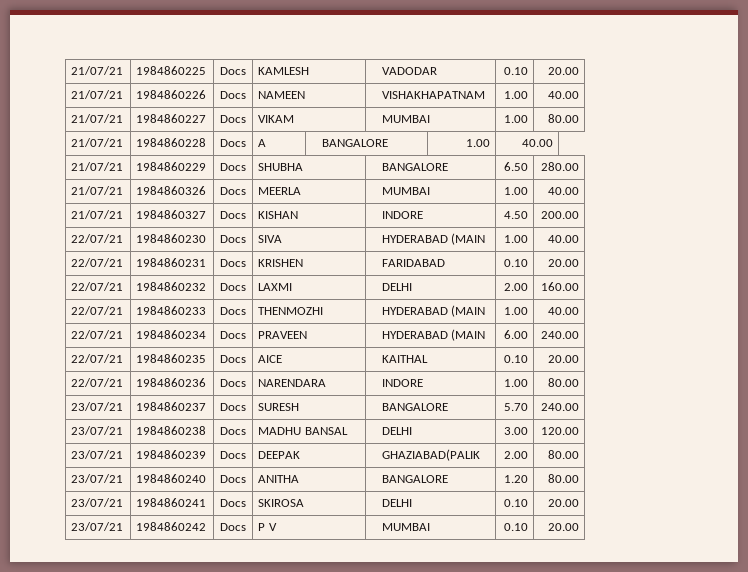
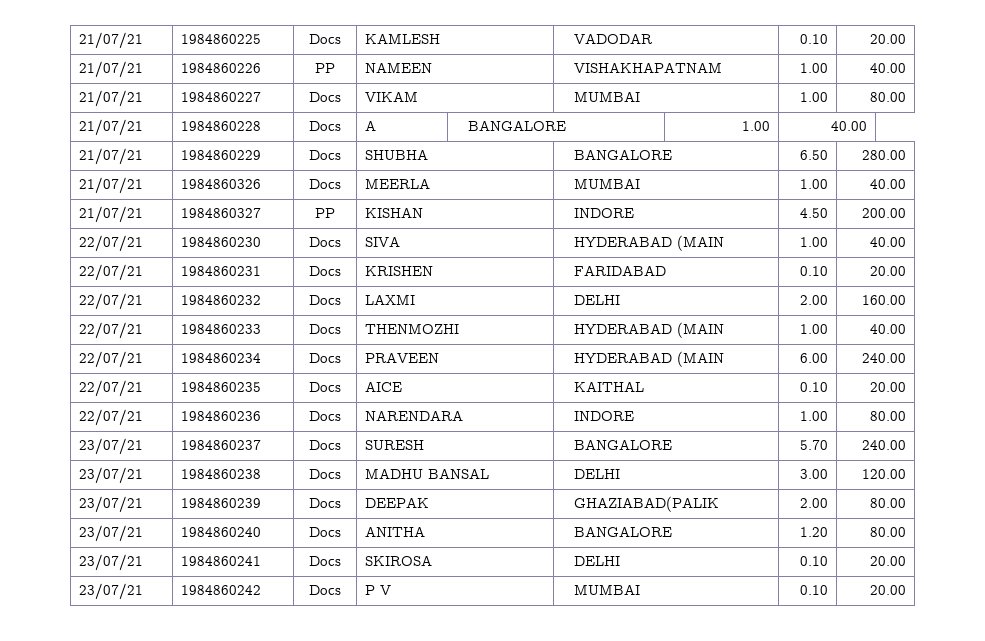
[220,91,246,99] Docs -> [315,63,335,73] PP
[220,211,246,219] Docs -> [315,208,335,218] PP

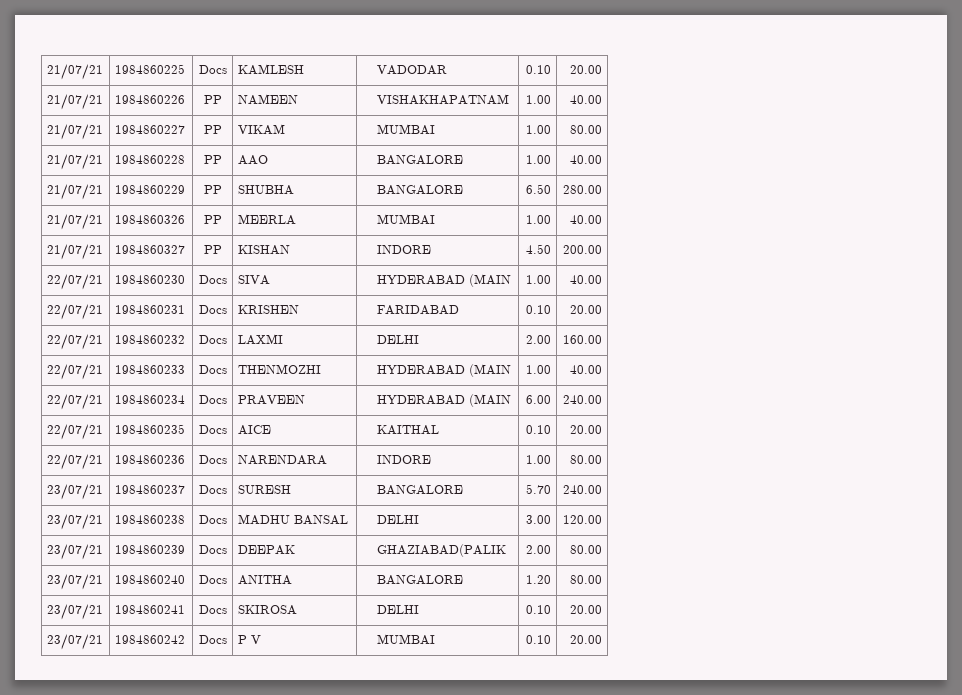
[309,92,341,102] Docs -> [203,125,222,134] PP
[309,121,341,131] [365,120,377,131] Docs | A -> [203,155,222,164] [237,155,268,165] PP | AAO
[309,150,341,160] Docs -> [203,185,222,194] PP
[309,179,341,189] Docs -> [203,215,222,224] PP

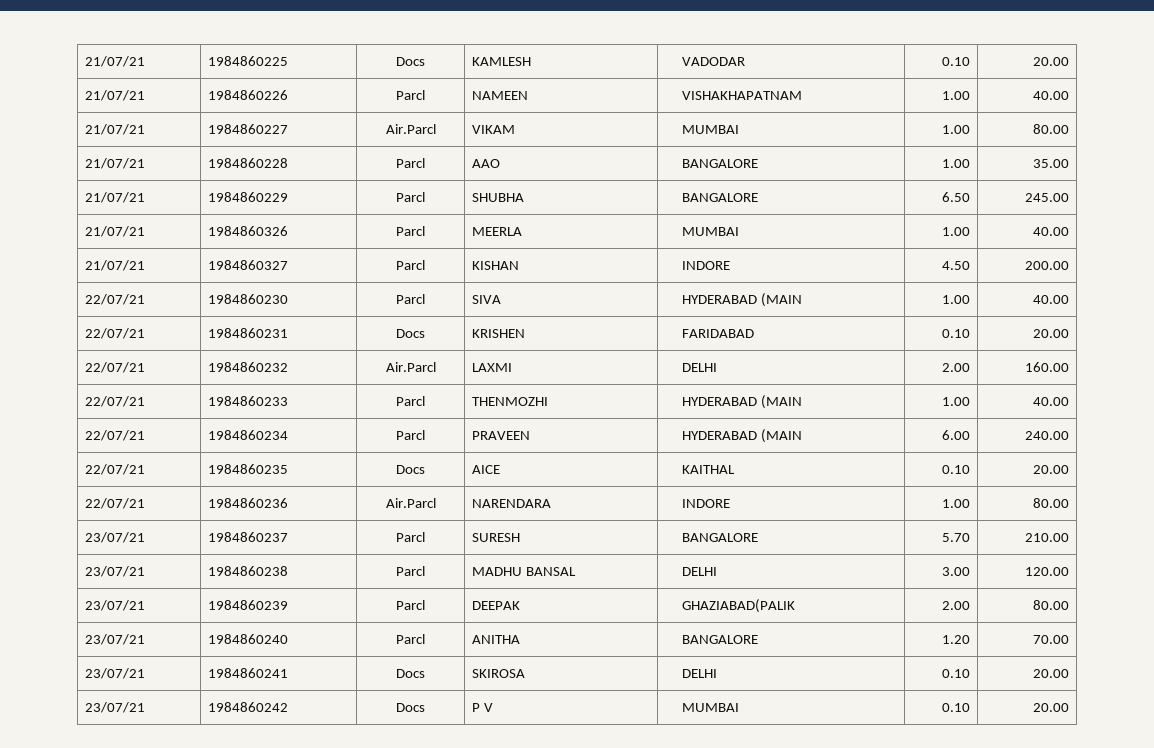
[203,95,222,104] PP -> [396,90,425,100] Parcl
[203,125,222,134] PP -> [385,124,436,134] Air.Parcl
[203,155,222,164] PP -> [396,158,425,168] Parcl
[570,155,603,164] 40.00 -> [1032,159,1069,168] 35.00
[203,185,222,194] PP -> [396,192,425,202] Parcl
[563,185,603,194] 280.00 -> [1024,193,1069,202] 245.00
[203,215,222,224] PP -> [396,226,425,236] Parcl
[203,245,222,254] PP -> [396,260,425,270] Parcl
[198,275,227,284] Docs -> [396,294,425,304] Parcl
[198,335,227,344] Docs -> [385,362,436,372] Air.Parcl
[198,365,227,374] Docs -> [396,396,425,406] Parcl
[198,395,227,404] Docs -> [396,430,425,440] Parcl
[198,455,227,464] Docs -> [385,498,436,508] Air.Parcl
[198,485,227,494] Docs -> [396,532,425,542] Parcl
[563,485,603,494] 240.00 -> [1024,533,1069,542] 210.00
[198,515,227,524] Docs -> [396,566,425,576] Parcl
[198,545,227,554] Docs -> [396,600,425,610] Parcl
[198,575,227,584] Docs -> [396,634,425,644] Parcl
[570,575,603,584] 80.00 -> [1032,635,1069,644] 70.00

